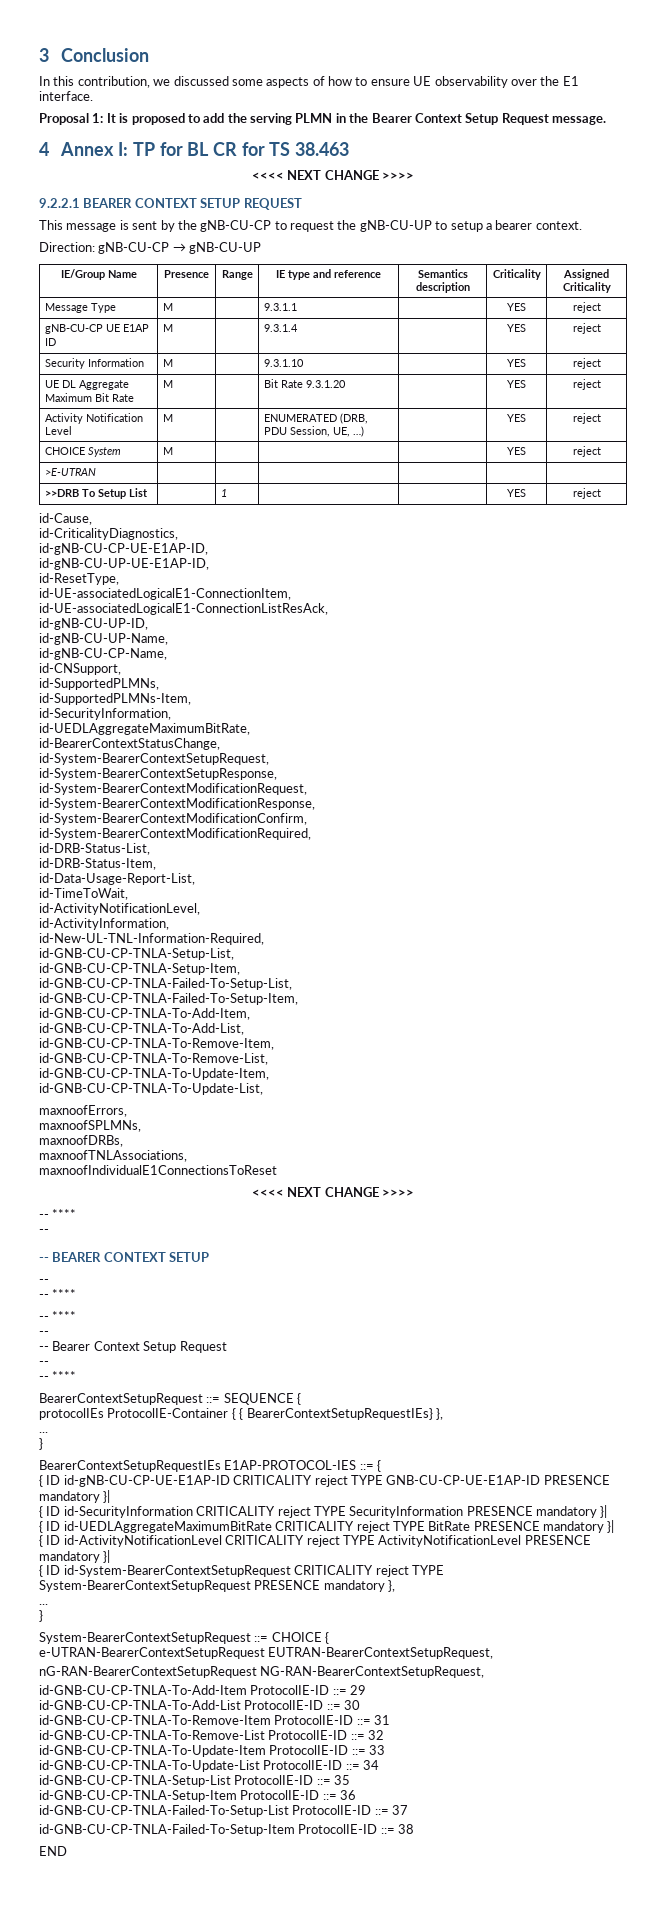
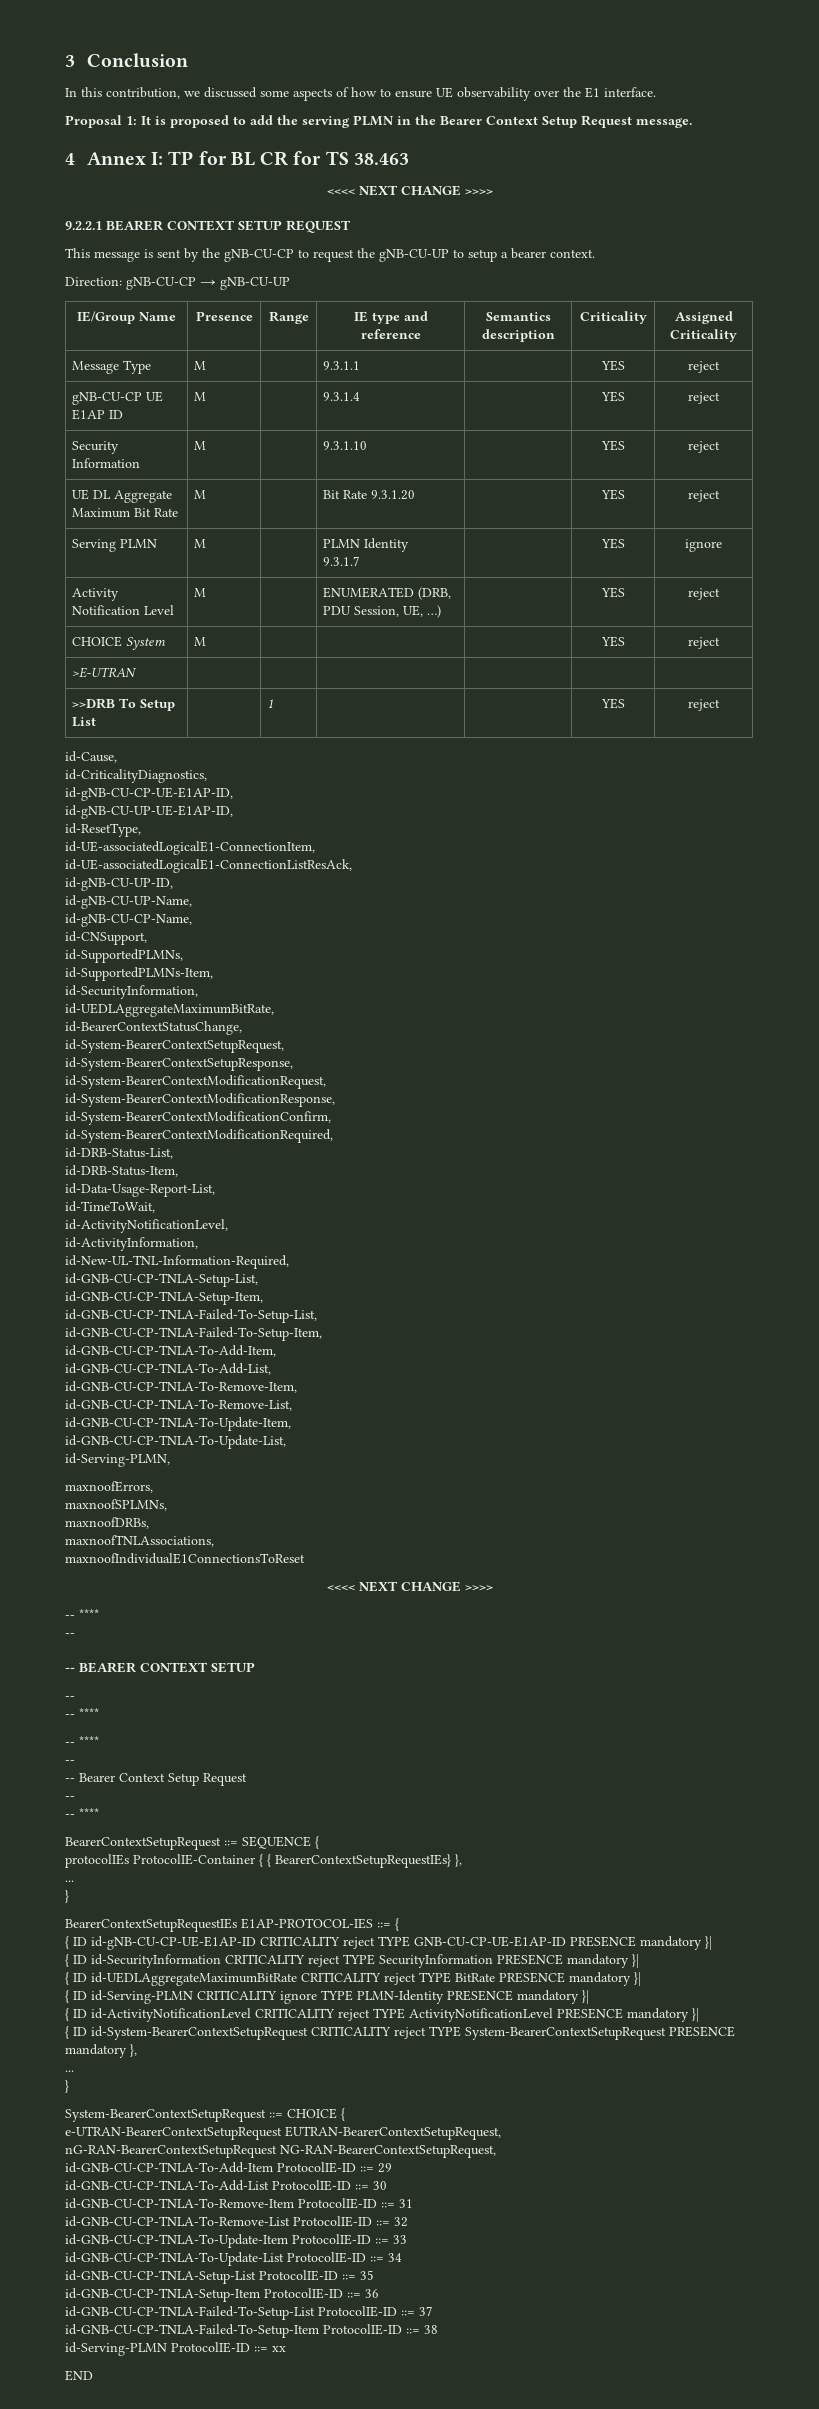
(601, 384) none -> [72,539,158,552] [194,539,207,548] [323,538,410,552] [323,556,361,566] [600,538,625,549] [685,539,722,552] // Serving PLMN | M | | PLMN Identity // 9.3.1.7 | | YES | ignore
(263, 1089) none -> [65,1453,170,1467] // id-Serving-PLMN,
(615, 1526) none -> [65,1990,589,2004] // { ID id-Serving-PLMN CRITICALITY ignore TYPE PLMN-Identity PRESENCE mandatory }|
(415, 1829) none -> [65,2342,286,2356] // id-Serving-PLMN ProtocolIE-ID ::= xx

